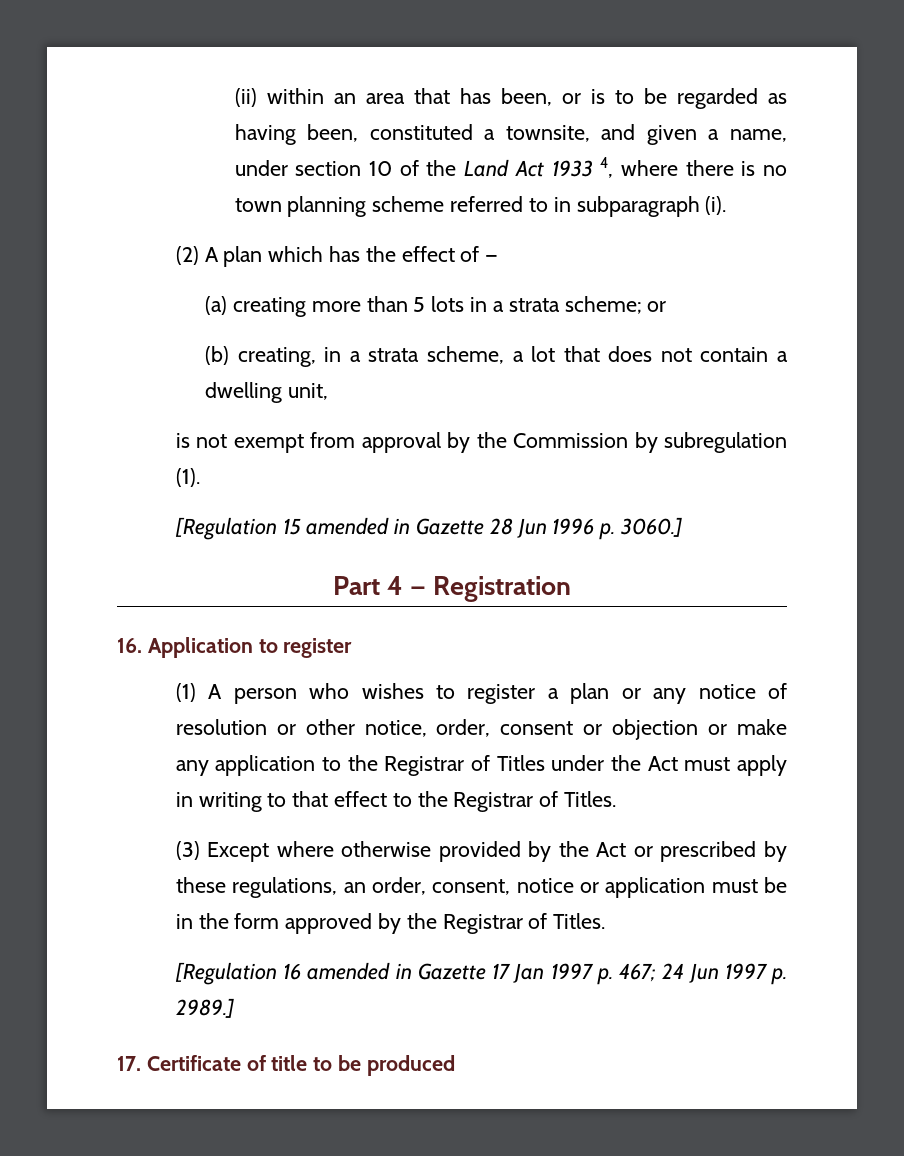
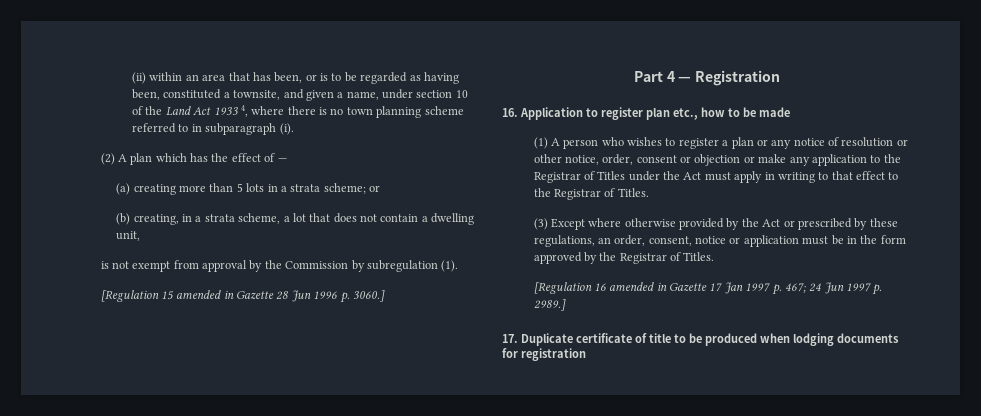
(353, 648) none -> [646,107,790,120] plan etc., how to be made
[146,1055,241,1071] Certificate -> [521,333,632,346] Duplicate certificate
(455, 1065) none -> [760,333,899,346] [502,348,586,361] when lodging documents for registration

